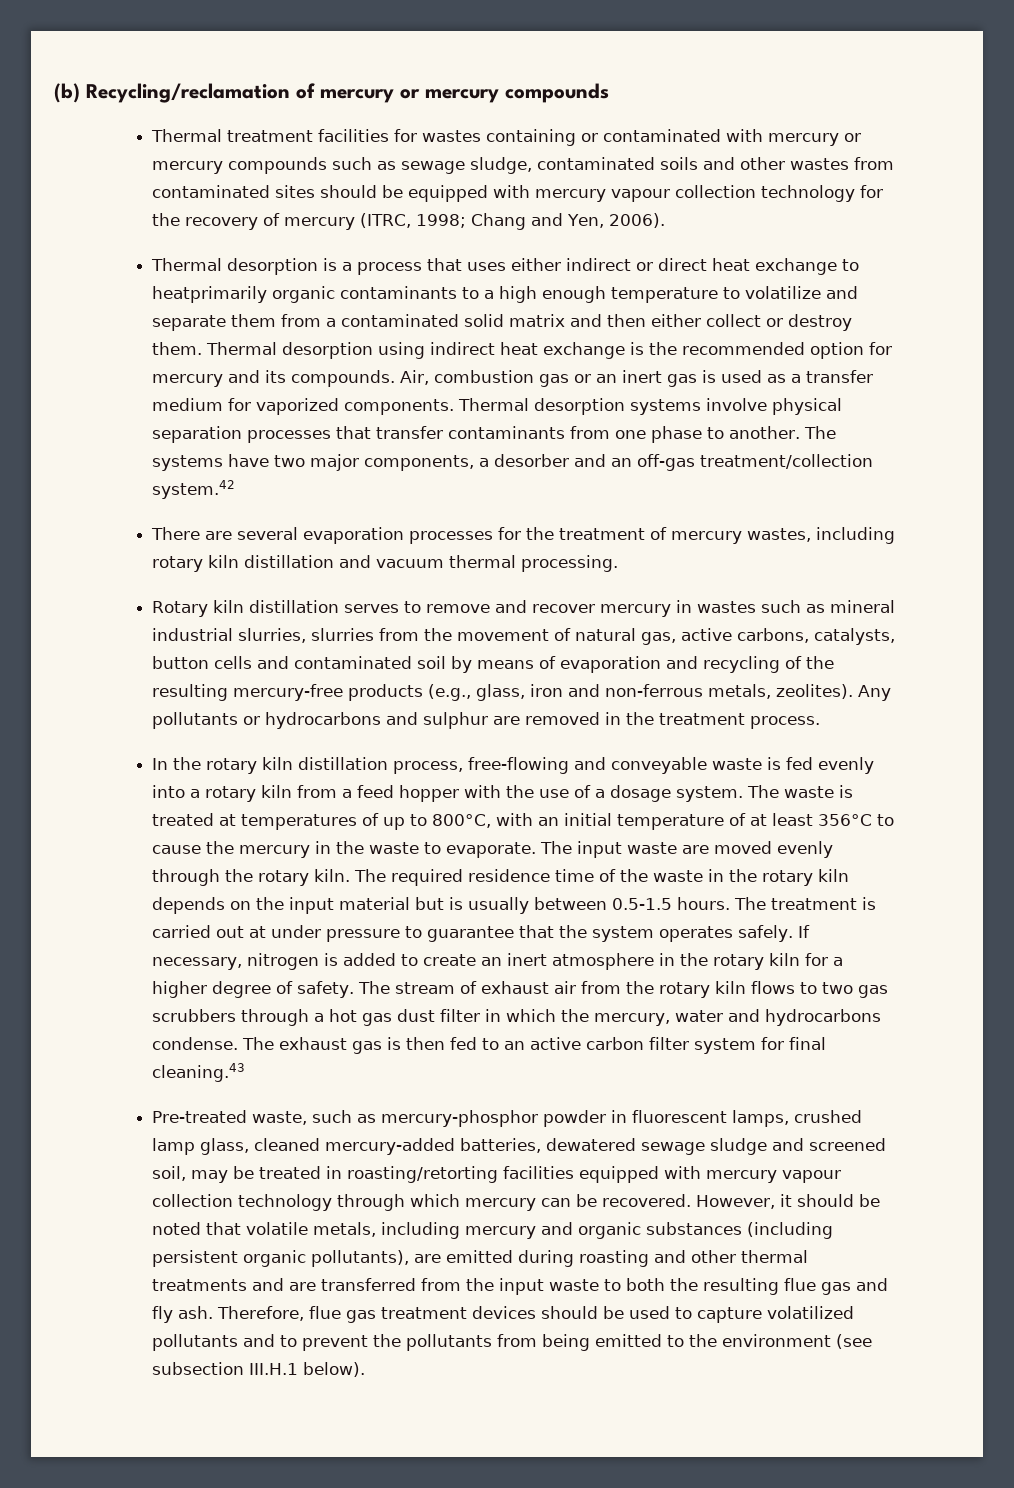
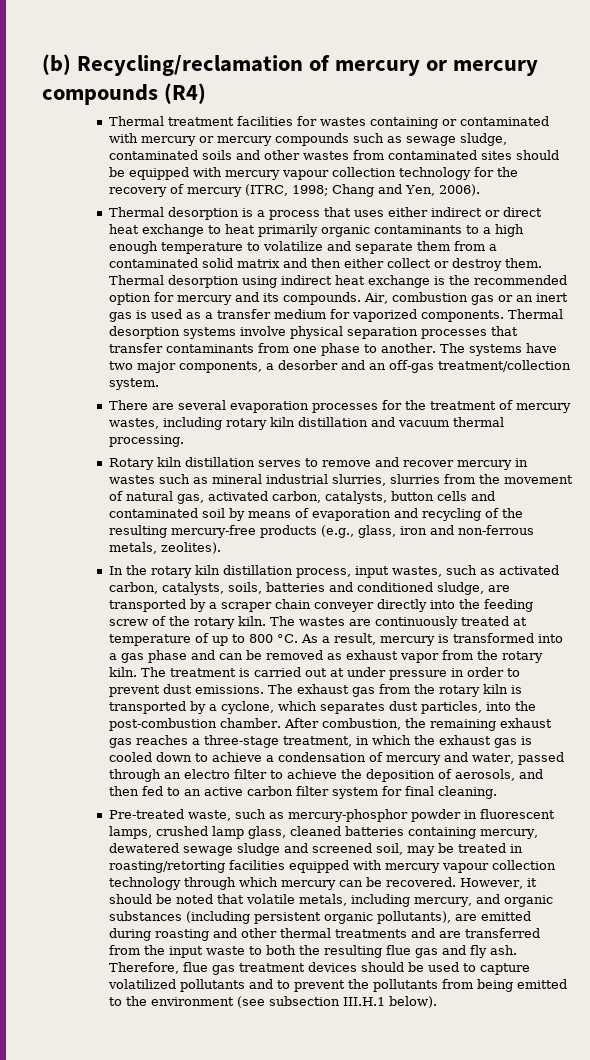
(609, 93) none -> [164,83,207,104] (R4)
[152,286,268,303] heatprimarily -> [225,224,319,237] heat primarily
[152,480,236,499] system.42 -> [109,378,160,390] system.
[681,628,810,643] active carbons, -> [208,491,322,503] activated carbon,
[858,685,892,701] [152,712,821,729] Any pollutants or hydrocarbons and sulphur are removed in the treatment process. -> (222, 548) none
[468,757,875,774] [152,785,854,802] [152,813,895,830] [152,841,834,858] [152,869,850,886] [152,897,731,914] free-flowing and conveyable waste is fed evenly into a rotary kiln from a feed hopper with the use of a dosage system. The waste is treated at temperatures of up to 800°C, with an initial temperature of at least 356°C to cause the mercury in the waste to evaporate. The input waste are moved evenly through the rotary kiln. The required residence time of the waste in the rotary kiln depends on the input material but is usually between 0.5-1.5 hours. -> [355,565,560,578] [109,582,511,595] [109,599,534,612] [109,616,528,629] [109,633,564,646] [109,650,544,663] [109,667,138,677] input wastes, such as activated carbon, catalysts, soils, batteries and conditioned sludge, are transported by a scraper chain conveyer directly into the feeding screw of the rotary kiln. The wastes are continuously treated at temperature of up to 800 °C. As a result, mercury is transformed into a gas phase and can be removed as exhaust vapor from the rotary kiln.
[405,925,811,942] [152,953,844,970] [152,981,889,998] [152,1009,882,1026] [152,1037,402,1054] to guarantee that the system operates safely. If necessary, nitrogen is added to create an inert atmosphere in the rotary kiln for a higher degree of safety. The stream of exhaust air from the rotary kiln flows to two gas scrubbers through a hot gas dust filter in which the mercury, water and hydrocarbons condense. The exhaust gas is -> [451,667,521,677] [109,684,523,697] [109,701,537,714] [109,718,553,731] [109,735,533,748] [109,752,565,765] [109,769,544,782] in order to prevent dust emissions. The exhaust gas from the rotary kiln is transported by a cyclone, which separates dust particles, into the post-combustion chamber. After combustion, the remaining exhaust gas reaches a three-stage treatment, in which the exhaust gas is cooled down to achieve a condensation of mercury and water, passed through an electro filter to achieve the deposition of aerosols, and
[152,1063,246,1082] cleaning.43 -> [438,786,498,799] cleaning.
[325,1138,542,1155] mercury-added batteries, -> [345,826,539,839] batteries containing mercury,
[465,1226,537,1239] mercury -> [414,897,473,907] mercury,

